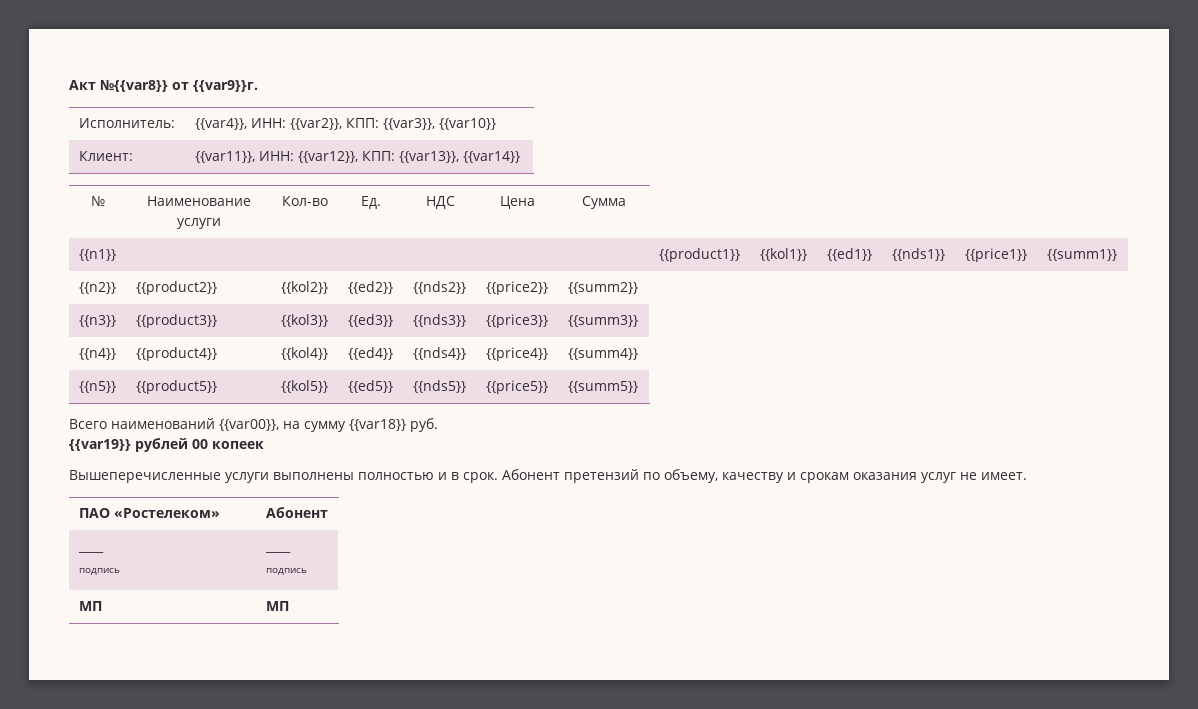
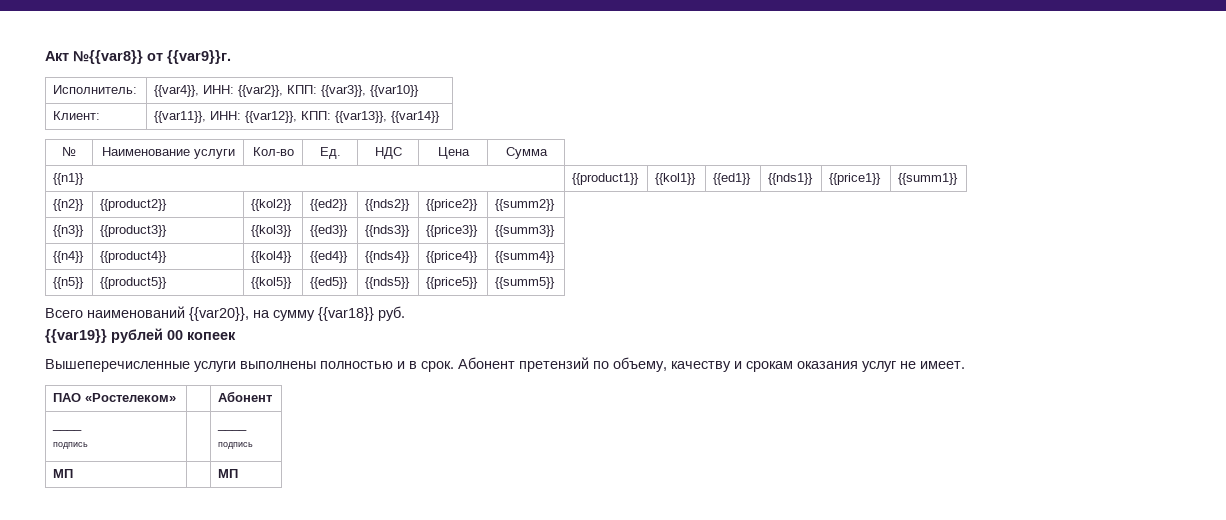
[219,419,279,431] {{var00}}, -> [189,307,249,321] {{var20}},

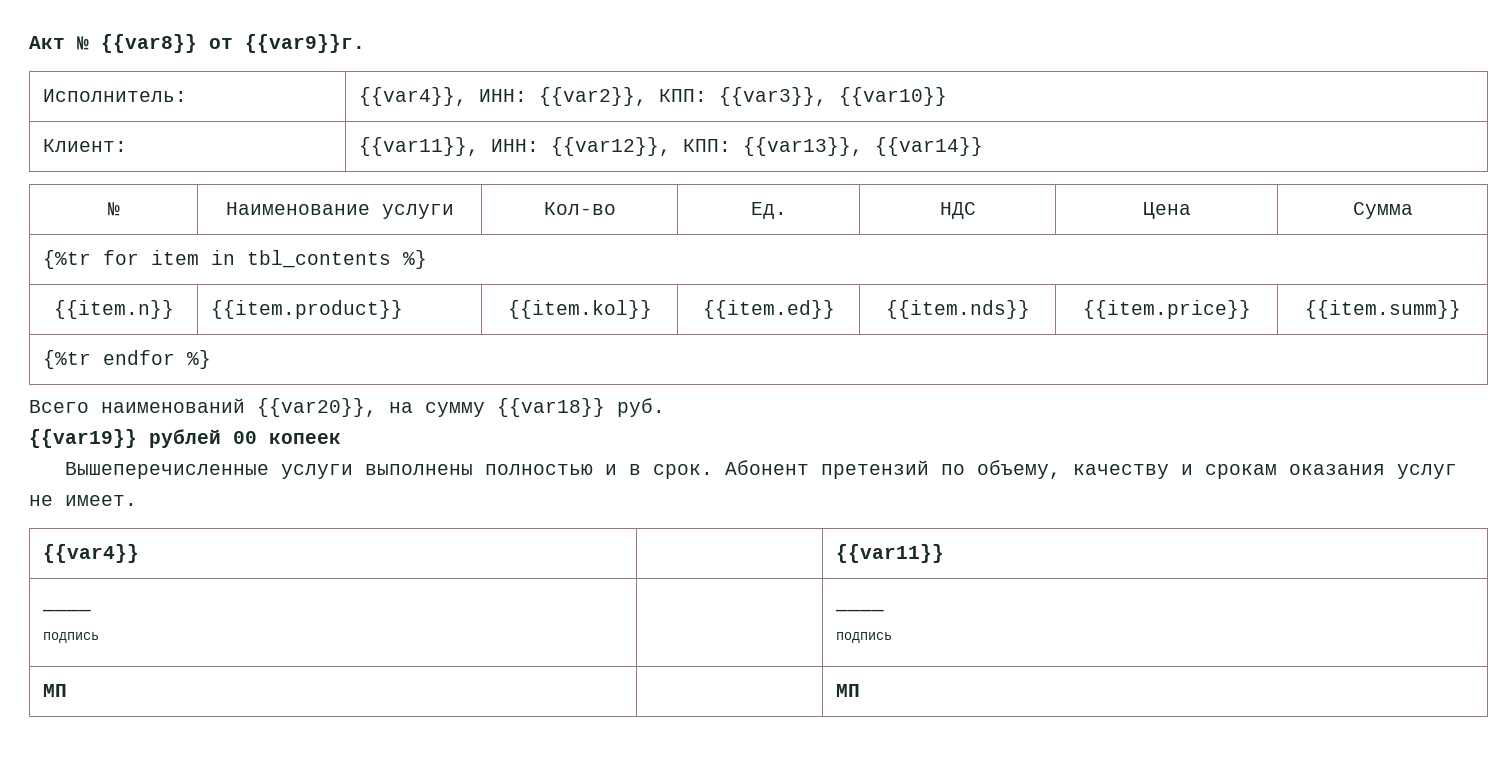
[73,50,143,64] №{{var8}} -> [77,34,197,53] № {{var8}}
[53,173,85,185] [572,173,640,185] [655,173,697,185] [713,173,752,185] [768,173,814,185] [829,173,882,185] [898,173,959,185] [53,199,85,211] [100,199,168,211] [251,199,293,211] [310,199,349,211] [365,199,411,211] [426,199,479,211] [495,199,556,211] [53,225,85,237] [100,225,168,237] [251,225,293,237] [310,225,349,237] [365,225,411,237] [426,225,479,237] [495,225,556,237] [53,251,85,263] [100,251,168,263] [251,251,293,263] [310,251,349,263] [365,251,411,263] [426,251,479,263] [495,251,556,263] [53,277,85,289] [100,277,168,289] [251,277,293,289] [310,277,349,289] [365,277,411,289] [426,277,479,289] [495,277,556,289] {{n1}} | {{product1}} | {{kol1}} | {{ed1}} | {{nds1}} | {{price1}} | {{summ1}} // {{n2}} | {{product2}} | {{kol2}} | {{ed2}} | {{nds2}} | {{price2}} | {{summ2}} // {{n3}} | {{product3}} | {{kol3}} | {{ed3}} | {{nds3}} | {{price3}} | {{summ3}} // {{n4}} | {{product4}} | {{kol4}} | {{ed4}} | {{nds4}} | {{price4}} | {{summ4}} // {{n5}} | {{product5}} | {{kol5}} | {{ed5}} | {{nds5}} | {{price5}} | {{summ5}} -> [43,250,428,269] [53,300,174,319] [211,300,404,319] [507,300,652,319] [702,300,835,319] [885,300,1030,319] [1082,300,1251,319] [1304,300,1461,319] [43,350,212,369] {%tr for item in tbl_contents %} // {{item.n}} | {{item.product}} | {{item.kol}} | {{item.ed}} | {{item.nds}} | {{item.price}} | {{item.summ}} // {%tr endfor %}
[53,393,177,402] [218,391,273,402] ПАО «Ростелеком» | | Абонент -> [43,544,140,563] [836,544,945,563] {{var4}} | | {{var11}}

